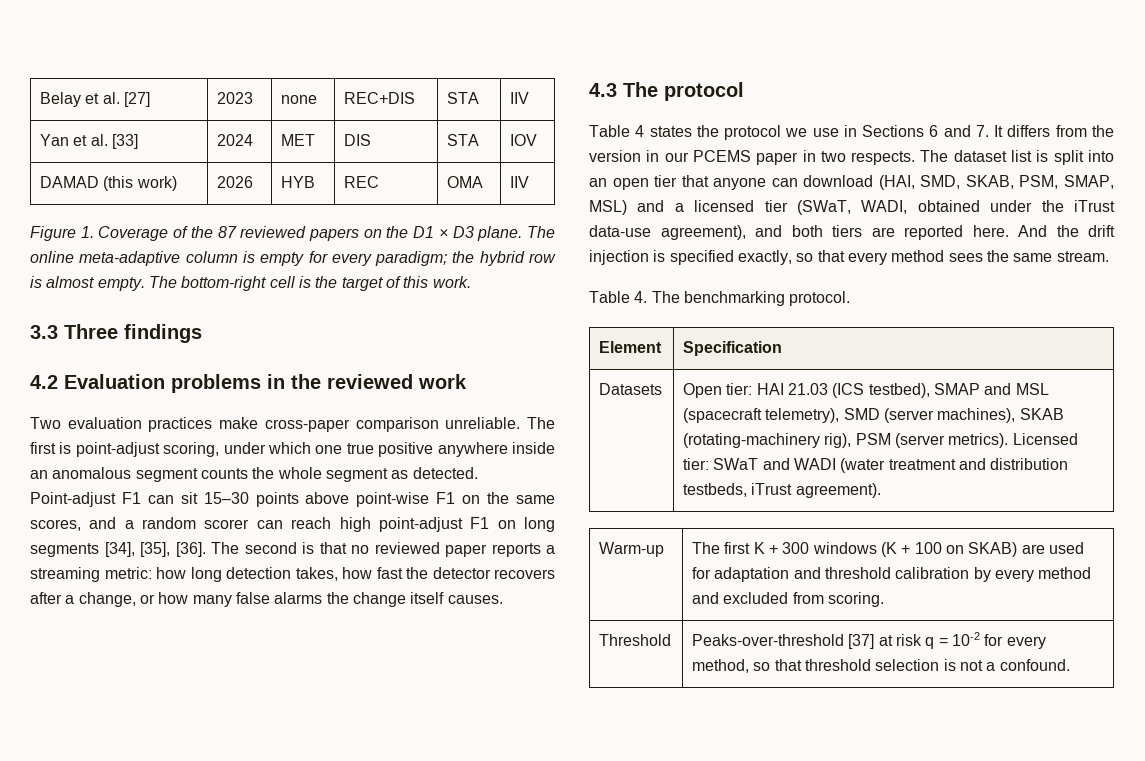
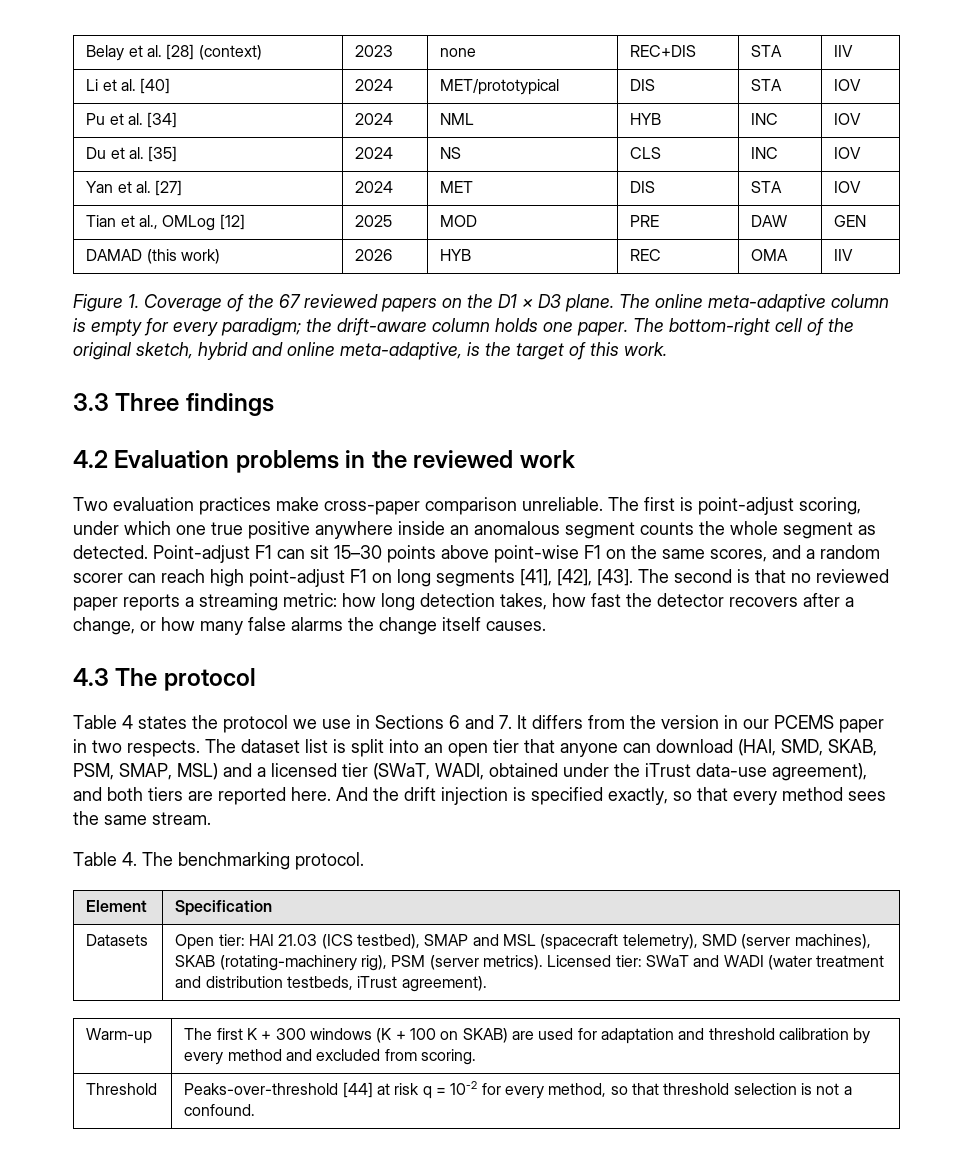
[124,92,151,107] [27] -> [166,44,262,60] [28] (context)
(530, 98) none -> [86,78,171,94] [355,79,394,91] [440,79,560,95] [630,79,656,91] [751,79,783,91] [834,79,862,91] [86,112,178,128] [355,113,394,125] [440,113,475,125] [630,113,662,125] [751,113,779,125] [834,113,862,125] [86,146,178,162] [355,147,394,159] [440,147,462,159] [630,147,662,159] [751,147,779,159] [834,147,862,159] // Li et al. [40] | 2024 | MET/prototypical | DIS | STA | IOV // Pu et al. [34] | 2024 | NML | HYB | INC | IOV // Du et al. [35] | 2024 | NS | CLS | INC | IOV
[112,134,139,149] [33] -> [155,180,183,196] [27]
(538, 140) none -> [86,214,245,231] [355,215,393,227] [440,215,478,227] [630,215,660,227] [751,215,789,227] [834,215,867,227] // Tian et al., OMLog [12] | 2025 | MOD | PRE | DAW | GEN
[217,226,237,238] 87 -> [279,294,301,308] 67
[479,251,556,266] [30,276,295,291] hybrid row is almost empty. The bottom-right cell -> [337,318,854,336] [73,342,462,360] drift-aware column holds one paper. The bottom-right cell of the original sketch, hybrid and online meta-adaptive,
[104,542,206,557] [34], [35], [36]. -> [520,569,633,586] [41], [42], [43].
[848,634,875,649] [37] -> [342,1082,373,1098] [44]

